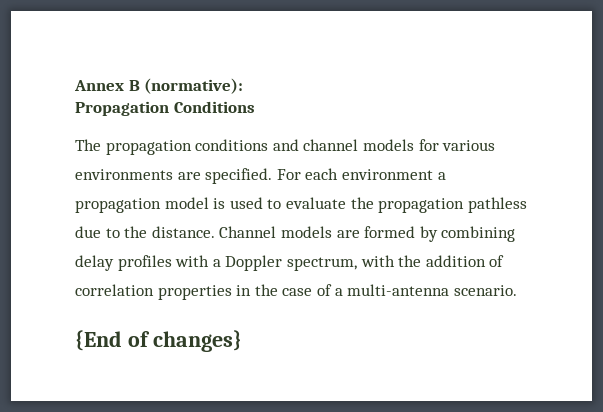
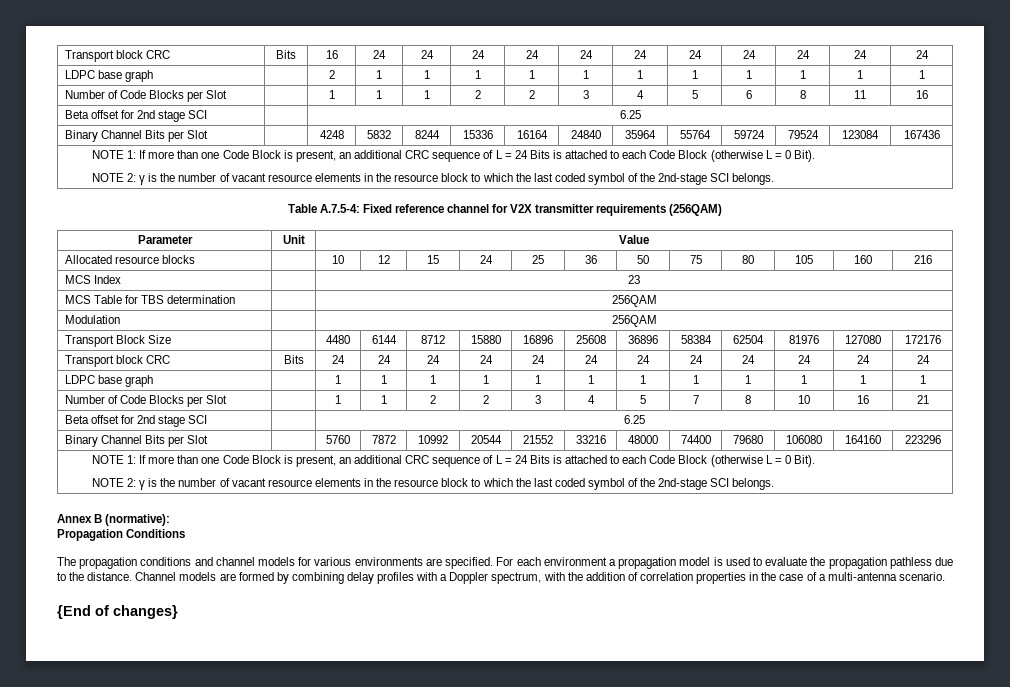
(74, 85) none -> [64,50,171,62] [276,50,296,59] [325,50,338,59] [373,50,386,59] [420,50,434,59] [471,50,485,59] [525,50,539,59] [579,50,593,59] [634,50,647,59] [688,50,702,59] [742,50,756,59] [796,50,810,59] [854,50,867,59] [915,50,929,59] [64,70,154,82] [328,70,335,79] [376,70,382,79] [423,70,430,79] [474,70,481,79] [528,70,535,79] [582,70,589,79] [637,70,643,79] [691,70,698,79] [745,70,752,79] [799,70,806,79] [857,70,863,79] [918,70,925,79] [64,90,228,102] [328,90,335,99] [376,90,382,99] [423,90,430,99] [474,90,481,99] [528,90,535,99] [582,90,589,99] [637,90,644,99] [691,90,698,99] [745,90,752,99] [799,90,806,99] [854,90,866,99] [915,90,928,99] [64,110,208,122] [619,110,641,119] [64,130,209,142] [319,130,344,139] [367,130,391,139] [414,130,440,139] [462,130,493,139] [516,130,548,139] [570,130,601,139] [625,130,656,139] [679,130,711,139] [733,130,765,139] [787,130,819,139] [842,130,879,139] [903,130,940,139] [91,150,816,162] [91,173,775,185] [287,204,723,216] [137,235,193,244] [282,235,305,244] [619,235,649,244] [64,255,196,264] [332,255,344,264] [377,255,390,264] [427,255,439,264] [479,255,493,264] [532,255,544,264] [584,255,597,264] [637,255,649,264] [689,255,702,264] [742,255,754,264] [795,255,813,264] [854,255,872,264] [913,255,932,264] [64,275,121,284] [628,275,640,284] [64,295,236,304] [611,295,657,307] [64,315,120,324] [611,315,657,327] [64,335,172,347] [326,335,350,344] [371,335,397,344] [421,335,445,344] [470,335,501,344] [523,335,553,344] [575,335,606,344] [628,335,658,344] [680,335,712,344] [733,335,764,344] [789,335,819,344] [845,335,881,344] [904,335,941,344] [64,355,171,367] [283,355,304,364] [332,355,345,364] [377,355,391,364] [427,355,440,364] [479,355,493,364] [532,355,545,364] [584,355,598,364] [637,355,650,364] [689,355,703,364] [742,355,755,364] [798,355,811,364] [857,355,870,364] [916,355,930,364] [64,375,154,387] [335,375,341,384] [380,375,387,384] [430,375,436,384] [482,375,489,384] [535,375,541,384] [587,375,594,384] [640,375,646,384] [692,375,699,384] [745,375,751,384] [801,375,807,384] [860,375,866,384] [919,375,926,384] [64,395,228,407] [335,395,341,404] [380,395,387,404] [430,395,436,404] [482,395,489,404] [535,395,541,404] [587,395,595,404] [640,395,646,404] [692,395,699,404] [745,395,751,404] [798,395,810,404] [857,395,869,404] [916,395,929,404] [64,415,208,427] [623,415,645,424] [64,435,209,447] [326,435,350,444] [371,435,396,444] [418,435,448,444] [470,435,502,444] [523,435,553,444] [575,435,606,444] [628,435,658,444] [680,435,711,444] [733,435,763,444] [786,435,822,444] [845,435,881,444] [904,435,941,444] [91,455,816,467] [91,478,775,490] Transport block CRC | Bits | 16 | 24 | 24 | 24 | 24 | 24 | 24 | 24 | 24 | 24 | 24 | 24 // LDPC base graph | | 2 | 1 | 1 | 1 | 1 | 1 | 1 | 1 | 1 | 1 | 1 | 1 // Number of Code Blocks per Slot | | 1 | 1 | 1 | 2 | 2 | 3 | 4 | 5 | 6 | 8 | 11 | 16 // Beta offset for 2nd stage SCI | | 6.25 // Binary Channel Bits per Slot | | 4248 | 5832 | 8244 | 15336 | 16164 | 24840 | 35964 | 55764 | 59724 | 79524 | 123084 | 167436 // NOTE 1: If more than one Code Block is present, an additional CRC sequence of L = 24 Bits is attached to each Code Block (otherwise L = 0 Bit). // NOTE 2: γ is the number of vacant resource elements in the resource block to which the last coded symbol of the 2nd-stage SCI belongs. // Table A.7.5-4: Fixed reference channel for V2X transmitter requirements (256QAM) // Parameter | Unit | Value // Allocated resource blocks | | 10 | 12 | 15 | 24 | 25 | 36 | 50 | 75 | 80 | 105 | 160 | 216 // MCS Index | | 23 // MCS Table for TBS determination | | 256QAM // Modulation | | 256QAM // Transport Block Size | | 4480 | 6144 | 8712 | 15880 | 16896 | 25608 | 36896 | 58384 | 62504 | 81976 | 127080 | 172176 // Transport block CRC | Bits | 24 | 24 | 24 | 24 | 24 | 24 | 24 | 24 | 24 | 24 | 24 | 24 // LDPC base graph | | 1 | 1 | 1 | 1 | 1 | 1 | 1 | 1 | 1 | 1 | 1 | 1 // Number of Code Blocks per Slot | | 1 | 1 | 2 | 2 | 3 | 4 | 5 | 7 | 8 | 10 | 16 | 21 // Beta offset for 2nd stage SCI | | 6.25 // Binary Channel Bits per Slot | | 5760 | 7872 | 10992 | 20544 | 21552 | 33216 | 48000 | 74400 | 79680 | 106080 | 164160 | 223296 // NOTE 1: If more than one Code Block is present, an additional CRC sequence of L = 24 Bits is attached to each Code Block (otherwise L = 0 Bit). // NOTE 2: γ is the number of vacant resource elements in the resource block to which the last coded symbol of the 2nd-stage SCI belongs. //

